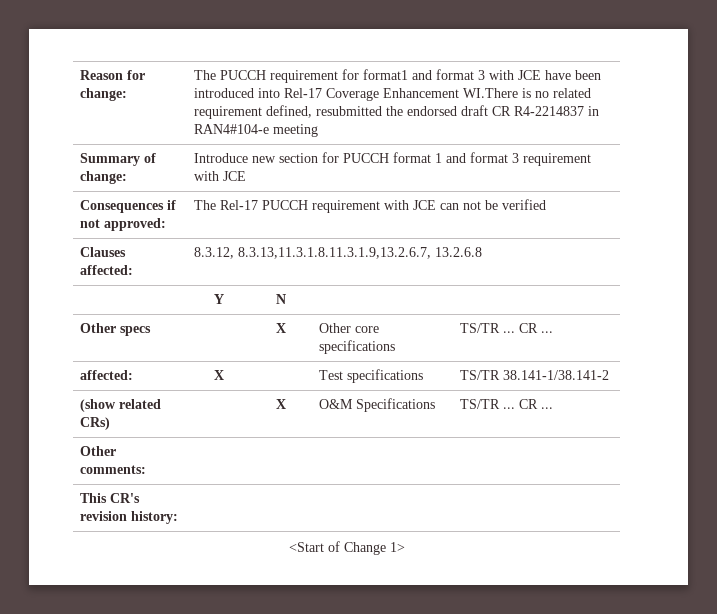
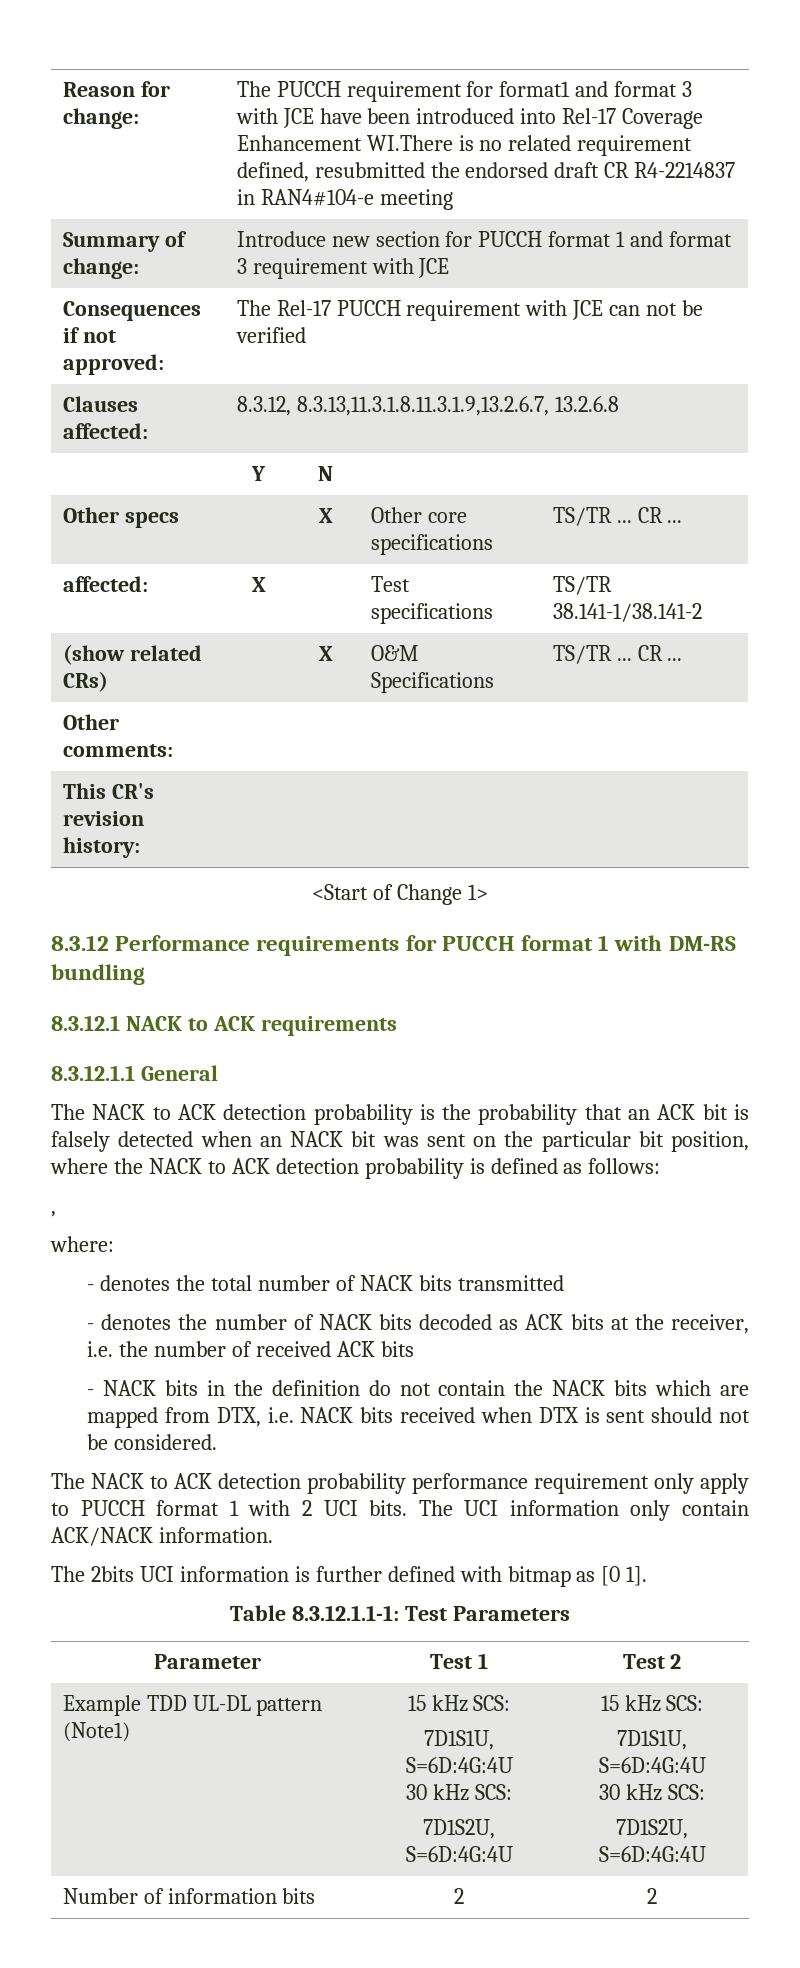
(405, 547) none -> [51,935,736,956] [51,964,145,985] [51,1015,397,1036] [51,1065,218,1081] [51,1104,749,1125] [51,1131,749,1152] [50,1158,661,1179] [51,1211,56,1217] [50,1236,114,1252] [87,1275,564,1291] [87,1314,749,1334] [87,1341,414,1357] [87,1380,749,1396] [87,1407,751,1428] [87,1434,218,1450] [51,1473,749,1494] [51,1500,749,1521] [51,1527,273,1546] [51,1566,648,1587] [230,1605,570,1621] [153,1654,261,1669] [430,1653,488,1669] [622,1654,682,1669] [62,1695,323,1716] [62,1722,130,1742] [407,1695,511,1712] [424,1730,494,1750] [405,1757,513,1773] [406,1784,512,1801] [423,1819,495,1839] [405,1846,513,1862] [600,1695,704,1712] [617,1730,687,1750] [598,1757,706,1773] [599,1784,705,1801] [616,1819,688,1839] [598,1846,706,1862] [62,1888,316,1904] [454,1888,464,1904] [647,1888,657,1904] // 8.3.12 Performance requirements for PUCCH format 1 with DM-RS bundling // 8.3.12.1 NACK to ACK requirements // 8.3.12.1.1 General // The NACK to ACK detection probability is the probability that an ACK bit is falsely detected when an NACK bit was sent on the particular bit position, where the NACK to ACK detection probability is defined as follows: // , // where: // - denotes the total number of NACK bits transmitted // - denotes the number of NACK bits decoded as ACK bits at the receiver, i.e. the number of received ACK bits // - NACK bits in the definition do not contain the NACK bits which are mapped from DTX, i.e. NACK bits received when DTX is sent should not be considered. // The NACK to ACK detection probability performance requirement only apply to PUCCH format 1 with 2 UCI bits. The UCI information only contain ACK/NACK information. // The 2bits UCI information is further defined with bitmap as [0 1]. // Table 8.3.12.1.1-1: Test Parameters // Parameter | Test 1 | Test 2 // Example TDD UL-DL pattern (Note1) | 15 kHz SCS: // 7D1S1U, S=6D:4G:4U // 30 kHz SCS: // 7D1S2U, S=6D:4G:4U | 15 kHz SCS: // 7D1S1U, S=6D:4G:4U // 30 kHz SCS: // 7D1S2U, S=6D:4G:4U // Number of information bits | 2 | 2

